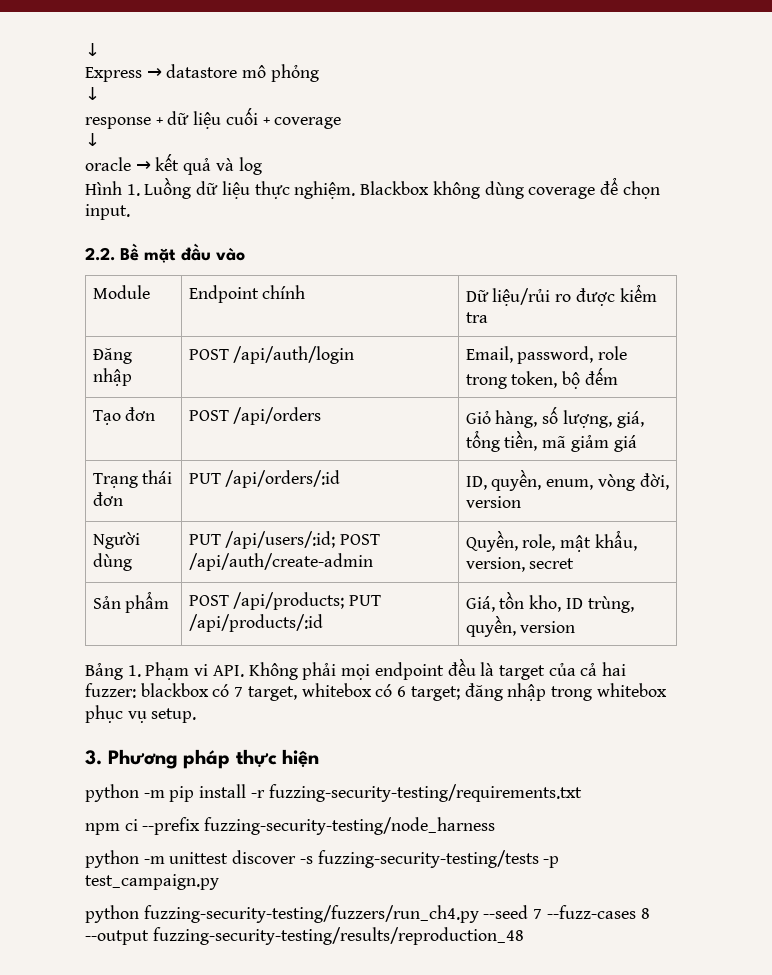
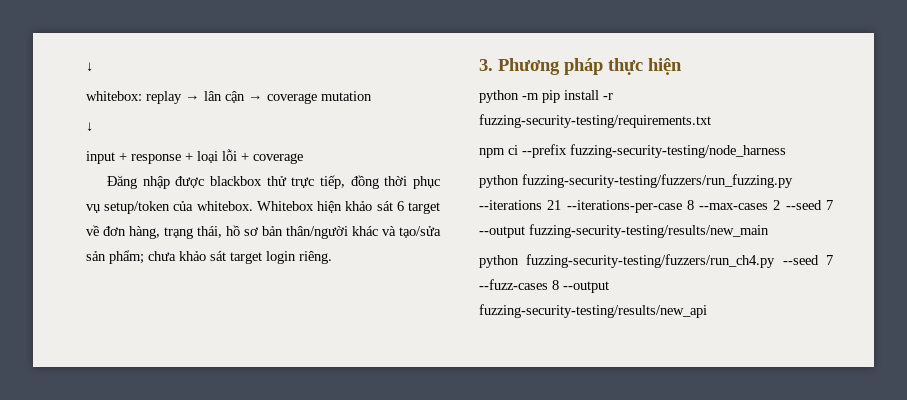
[85,43,100,56] [85,64,319,82] [85,87,100,100] [85,107,342,129] [85,133,100,146] [85,153,262,175] [85,177,660,199] [85,204,130,220] [85,243,245,263] [92,285,150,299] [188,285,306,303] [465,284,657,306] [465,312,488,323] [92,348,132,364] [92,368,132,386] [188,346,355,364] [465,346,628,364] [465,367,618,389] [92,407,156,425] [188,407,322,425] [465,406,644,428] [465,430,637,452] [92,470,173,488] [92,492,123,506] [188,470,341,488] [465,469,669,491] [465,496,521,508] [92,532,140,549] [92,553,132,571] [188,531,381,549] [188,553,373,571] [465,530,637,552] [465,557,575,572] [92,591,170,613] [188,592,382,610] [188,614,323,632] [465,591,634,613] [465,615,576,637] [85,658,627,680] [85,683,667,701] [85,705,197,723] ↓ // Express → datastore mô phỏng // ↓ // response + dữ liệu cuối + coverage // ↓ // oracle → kết quả và log // Hình 1. Luồng dữ liệu thực nghiệm. Blackbox không dùng coverage để chọn input. // 2.2. Bề mặt đầu vào // Module | Endpoint chính | Dữ liệu/rủi ro được kiểm tra // Đăng nhập | POST /api/auth/login | Email, password, role trong token, bộ đếm // Tạo đơn | POST /api/orders | Giỏ hàng, số lượng, giá, tổng tiền, mã giảm giá // Trạng thái đơn | PUT /api/orders/:id | ID, quyền, enum, vòng đời, version // Người dùng | PUT /api/users/:id; POST /api/auth/create-admin | Quyền, role, mật khẩu, version, secret // Sản phẩm | POST /api/products; PUT /api/products/:id | Giá, tồn kho, ID trùng, quyền, version // Bảng 1. Phạm vi API. Không phải mọi endpoint đều là target của cả hai fuzzer: blackbox có 7 target, whitebox có 6 target; đăng nhập trong whitebox phục vụ setup. -> [86,62,93,71] [86,91,372,104] [86,122,93,131] [86,149,303,164] [107,175,440,189] [86,201,441,214] [86,225,441,239] [86,250,332,264] ↓ // whitebox: replay → lân cận → coverage mutation // ↓ // input + response + loại lỗi + coverage // Đăng nhập được blackbox thử trực tiếp, đồng thời phục vụ setup/token của whitebox. Whitebox hiện khảo sát 6 target về đơn hàng, trạng thái, hồ sơ bản thân/người khác và tạo/sửa sản phẩm; chưa khảo sát target login riêng.
[143,850,560,868] [85,874,219,890] -m unittest discover -s fuzzing-security-testing/tests -p test_campaign.py -> [522,174,793,188] [479,200,833,213] [479,224,769,238] fuzzing-security-testing/fuzzers/run_fuzzing.py --iterations 21 --iterations-per-case 8 --max-cases 2 --seed 7 --output fuzzing-security-testing/results/new_main
[152,927,524,945] fuzzing-security-testing/results/reproduction_48 -> [479,304,707,318] fuzzing-security-testing/results/new_api

